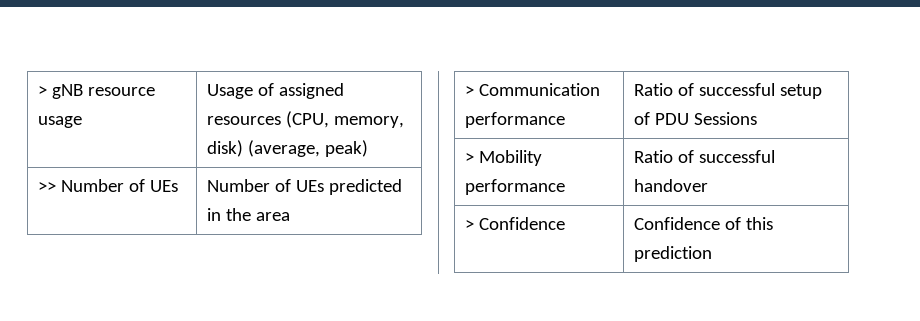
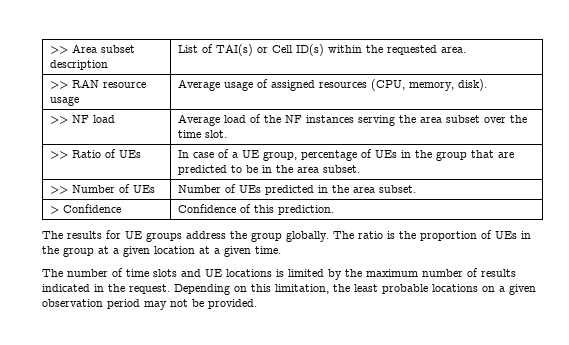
[37,84,83,99] > gNB -> [49,44,135,54] [49,60,108,70] [177,44,466,56] [49,79,99,89] >> Area subset description | List of TAI(s) or Cell ID(s) within the requested area. // >> RAN
[206,84,253,99] Usage -> [177,79,253,91] Average usage
[206,140,368,157] disk) (average, peak) -> [457,79,487,91] [49,115,115,124] [177,114,527,126] [177,130,227,138] [49,149,141,159] [177,149,514,161] [177,165,360,175] disk). // >> NF load | Average load of the NF instances serving the area subset over the time slot. // >> Ratio of UEs | In case of a UE group, percentage of UEs in the group that are predicted to be in the area subset.
[464,83,600,96] [464,112,565,128] [633,83,822,99] [633,112,757,125] [464,150,542,166] [464,179,565,195] [633,150,775,163] [633,179,708,192] // > Communication performance | Ratio of successful setup of PDU Sessions // > Mobility performance | Ratio of successful handover -> [378,185,416,193] subset.
[633,246,712,262] prediction -> [277,205,334,215] [42,230,531,242] [42,246,281,257] [42,268,516,280] [42,284,536,295] [42,299,257,310] prediction. // The results for UE groups address the group globally. The ratio is the proportion of UEs in the group at a given location at a given time. // The number of time slots and UE locations is limited by the maximum number of results indicated in the request. Depending on this limitation, the least probable locations on a given observation period may not be provided.

